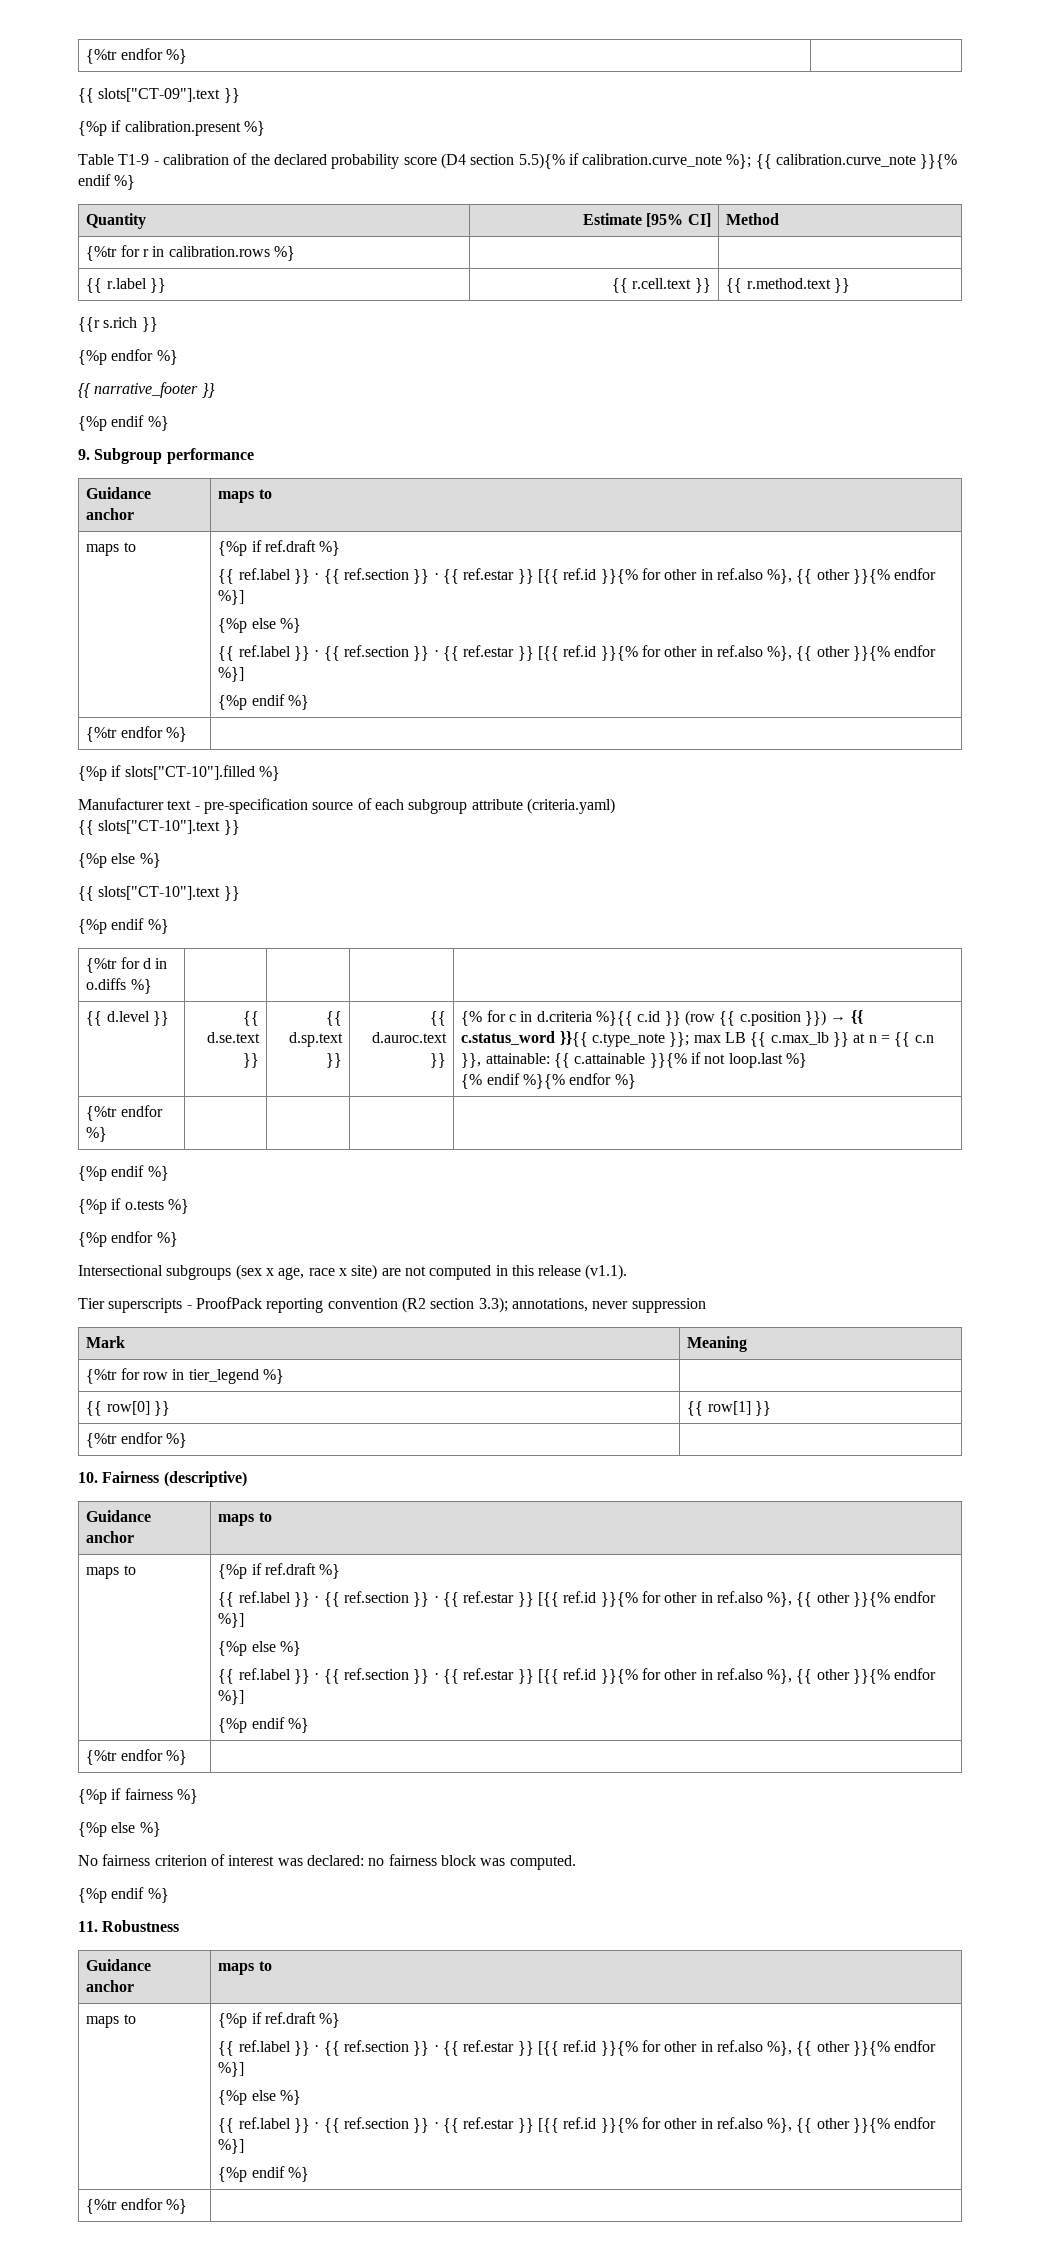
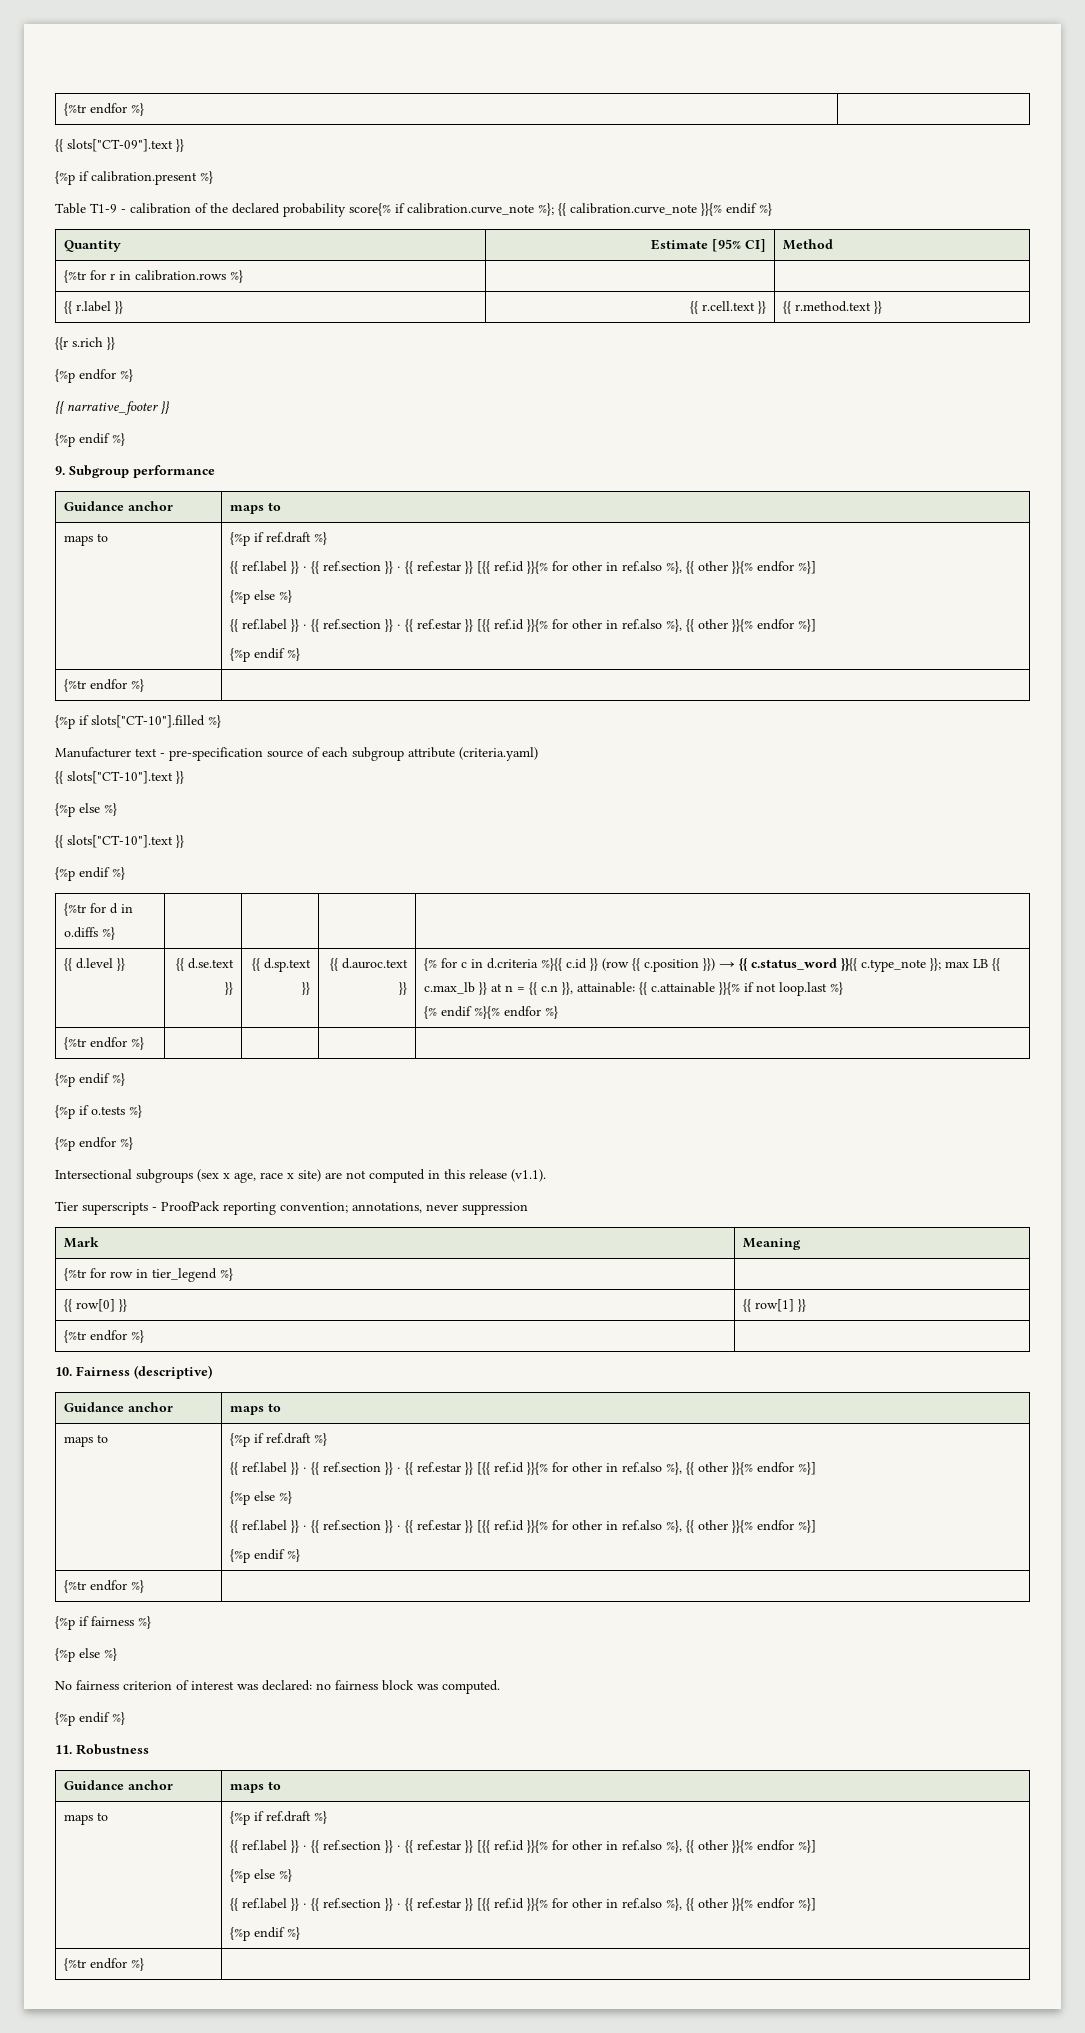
[403,153,565,169] score (D4 section 5.5){% -> [349,203,391,216] score{%
[327,1297,508,1313] convention (R2 section 3.3); -> [280,1202,348,1213] convention;

